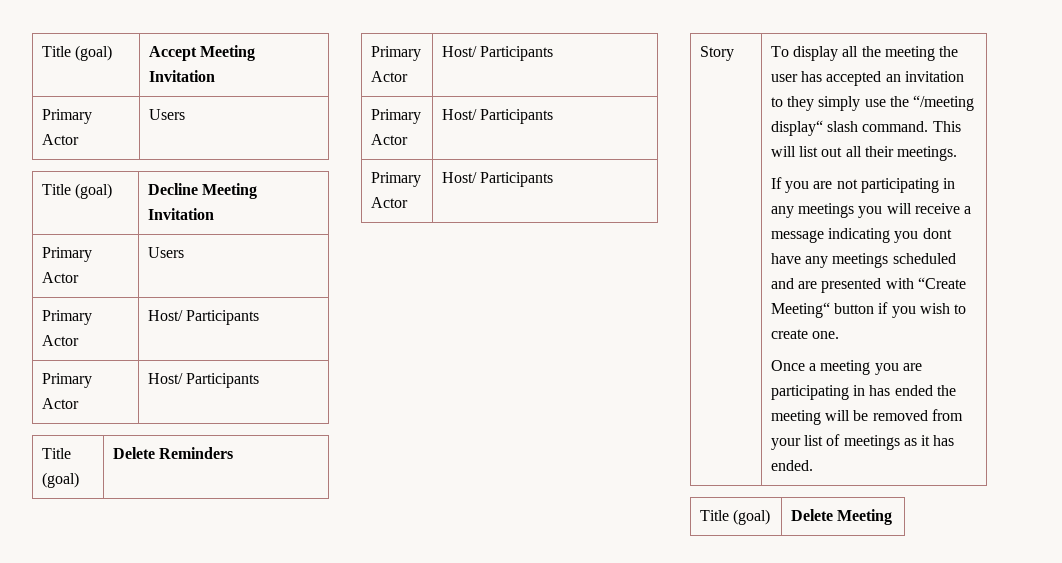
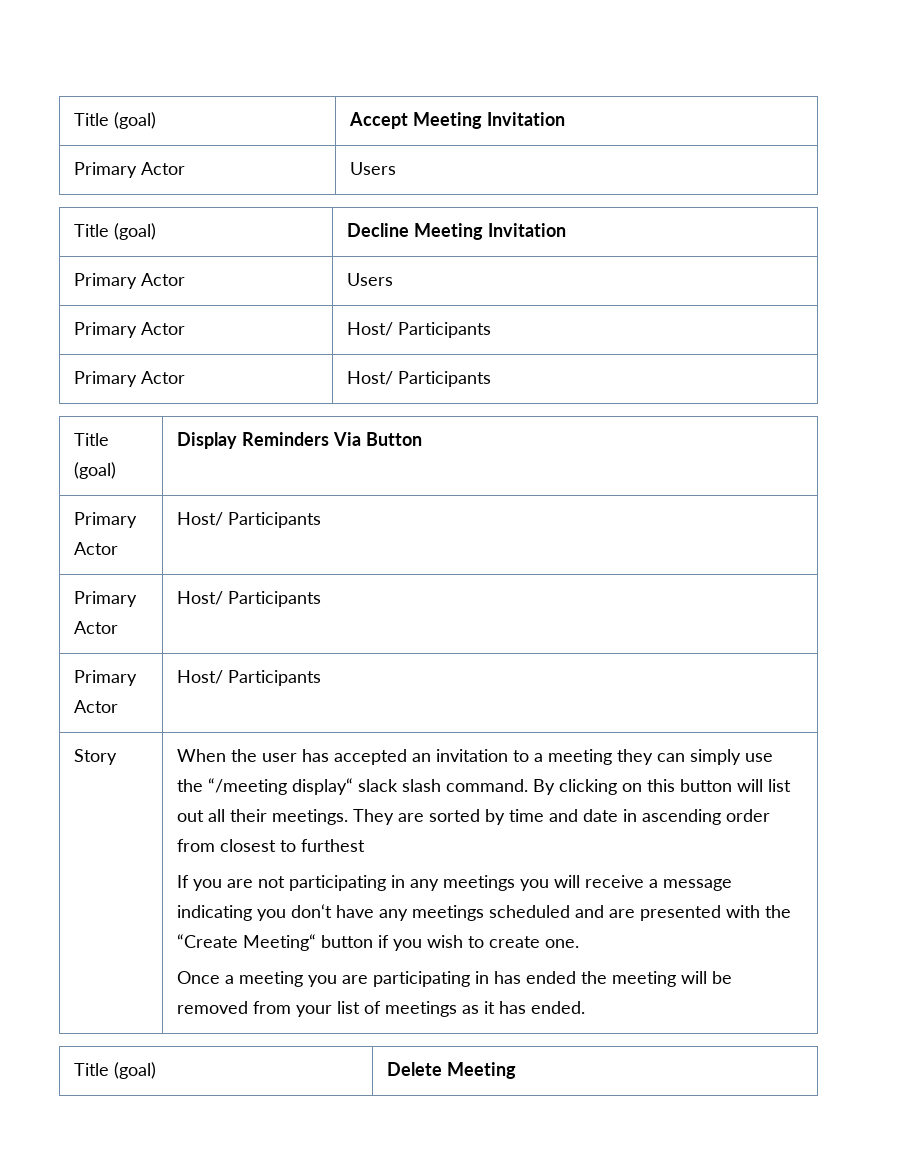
[112,447,155,459] Delete -> [176,432,237,449] Display
(233, 453) none -> [332,432,422,446] Via Button
[770,46,935,61] To display all the meeting -> [176,749,226,762] When
[786,96,814,111] they -> [533,749,685,765] a meeting they can
(823, 128) none -> [357,779,398,792] slack
[932,121,961,132] This -> [532,779,732,795] By clicking on this button
(958, 153) none -> [352,809,770,825] [176,839,365,852] They are sorted by time and date in ascending order from closest to furthest
[922,228,952,239] dont -> [290,904,332,918] don‘t
(914, 283) none -> [764,905,791,918] the

